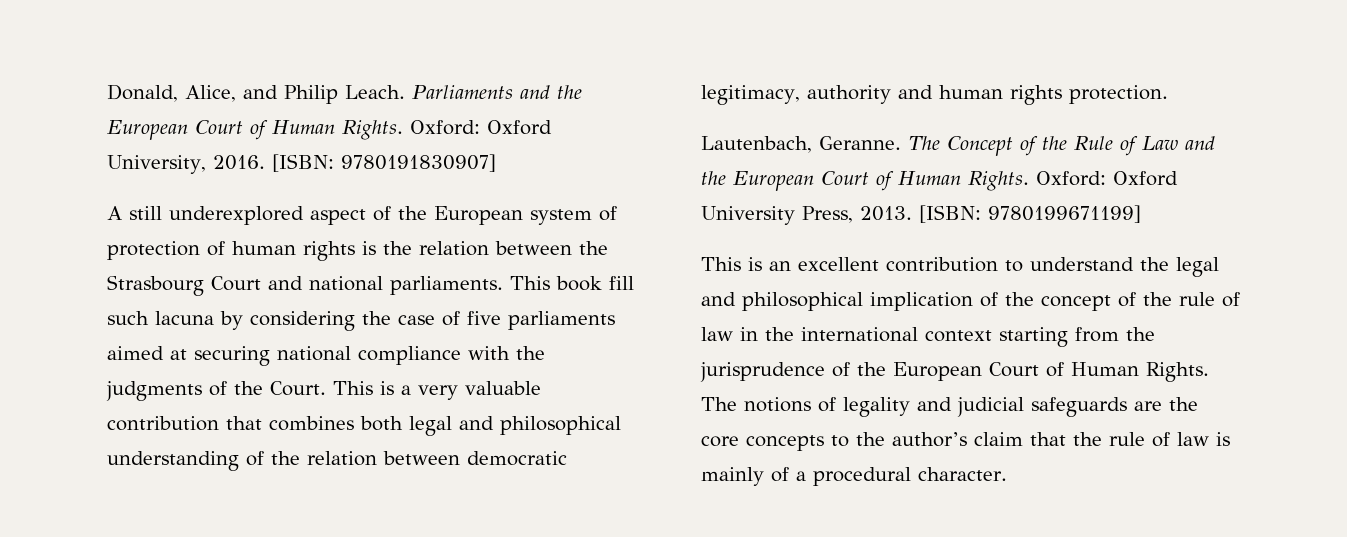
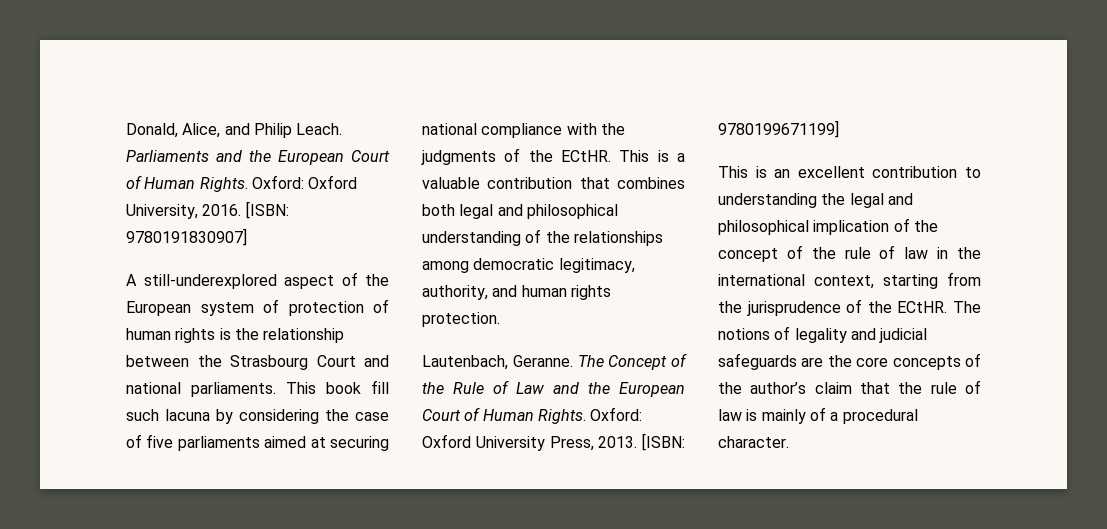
[129,206,304,225] still underexplored -> [143,274,277,289] still-underexplored
[419,241,489,256] relation -> [263,328,345,343] relationship
[270,381,326,396] Court. -> [561,150,611,162] ECtHR.
[418,385,458,400] very -> (685, 157) none
[307,451,460,466] relation between -> [573,231,663,246] [422,261,469,273] relationships among
[806,85,891,104] authority -> [422,285,488,300] authority,
[1030,257,1134,271] understand -> [718,193,817,208] understanding
[925,330,992,342] context -> [814,275,874,289] context,
[893,362,1209,382] European Court of Human Rights. -> [897,301,948,313] ECtHR.
[831,435,849,447] to -> [965,353,981,367] of

